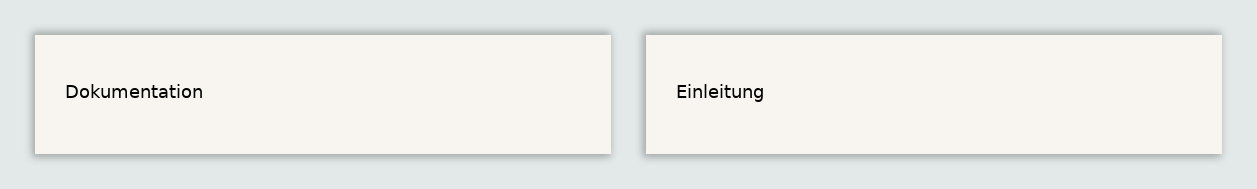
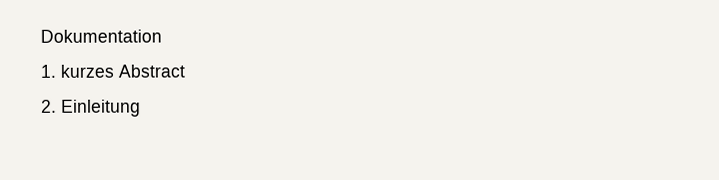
(203, 91) none -> [40,64,185,78] [41,99,57,113] 1. kurzes Abstract // 2.

